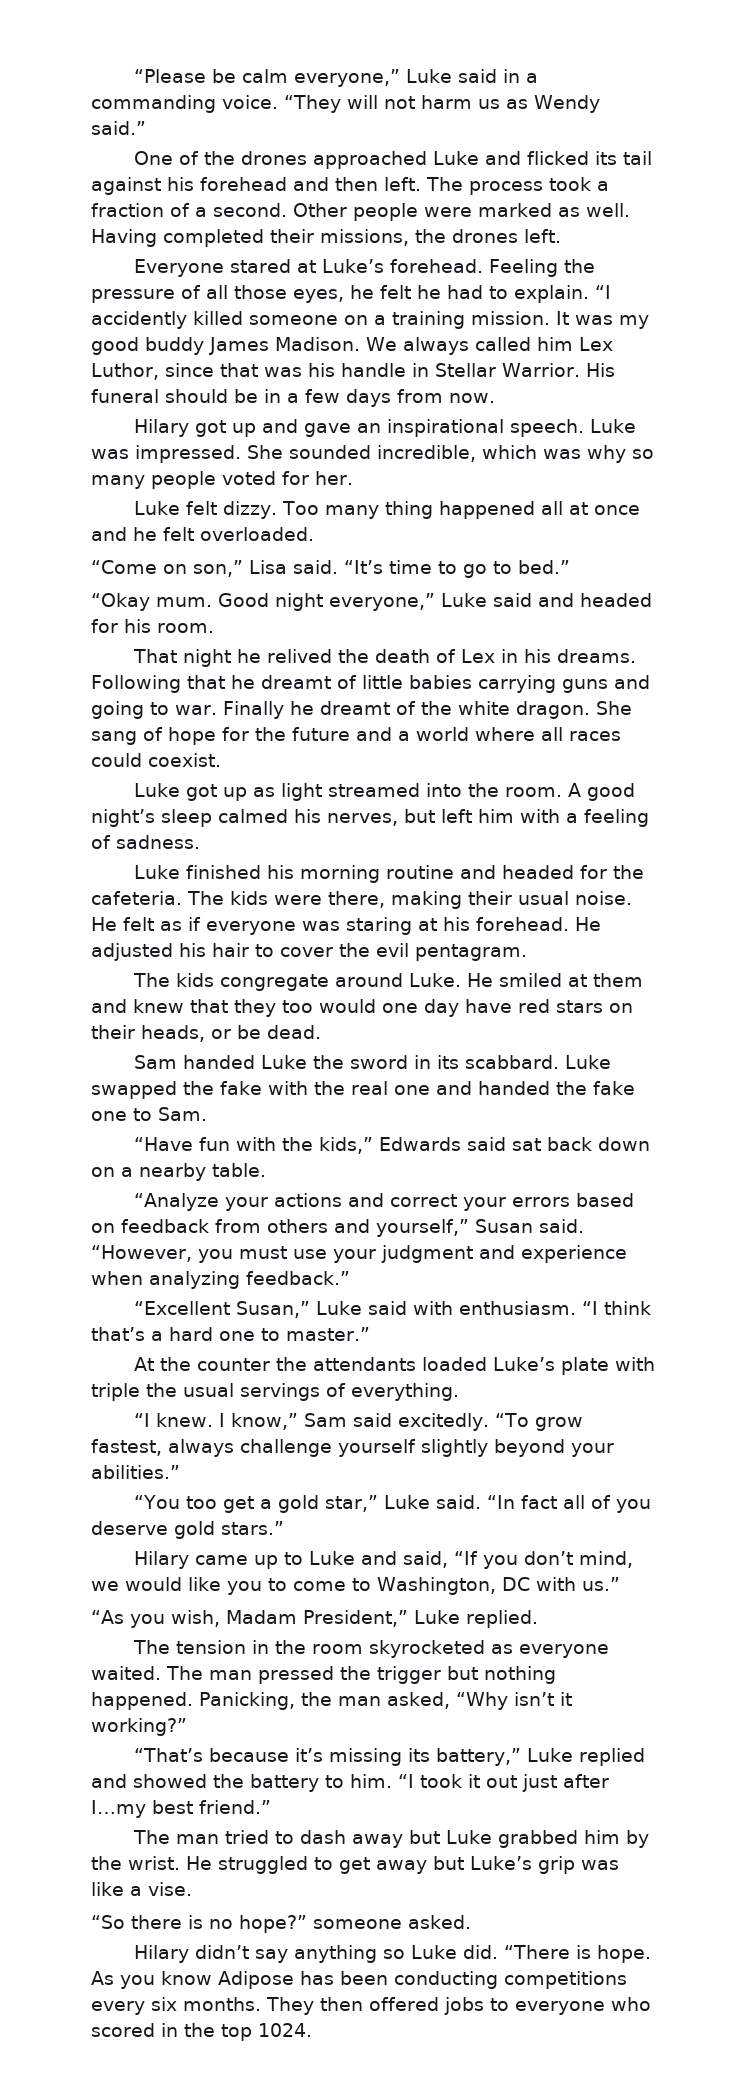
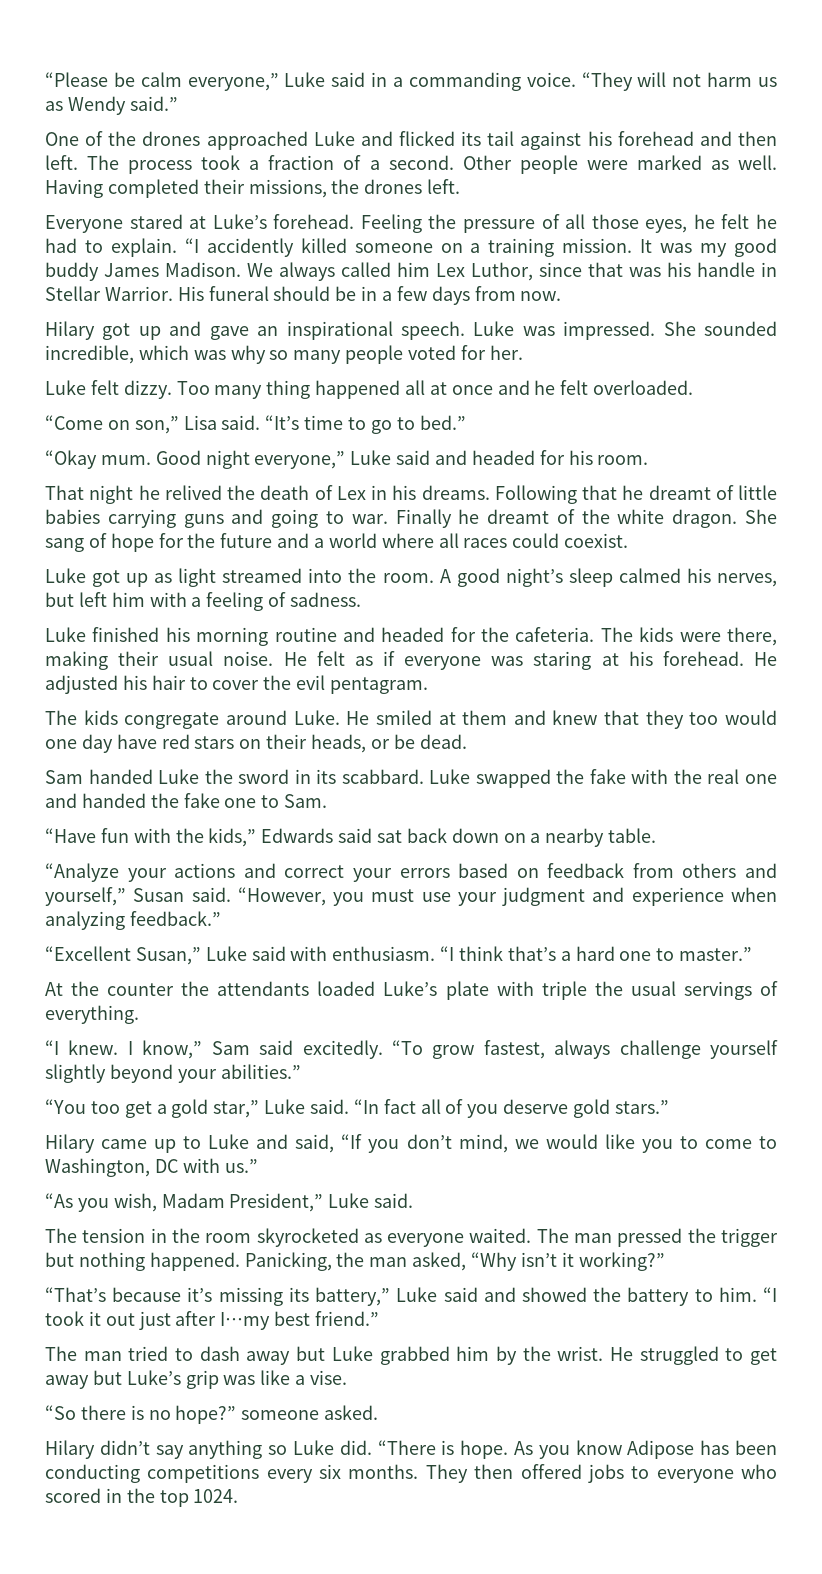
[465,1610,538,1628] replied. -> [374,1193,414,1208] said.
[578,1748,645,1766] replied -> [443,1287,478,1302] said

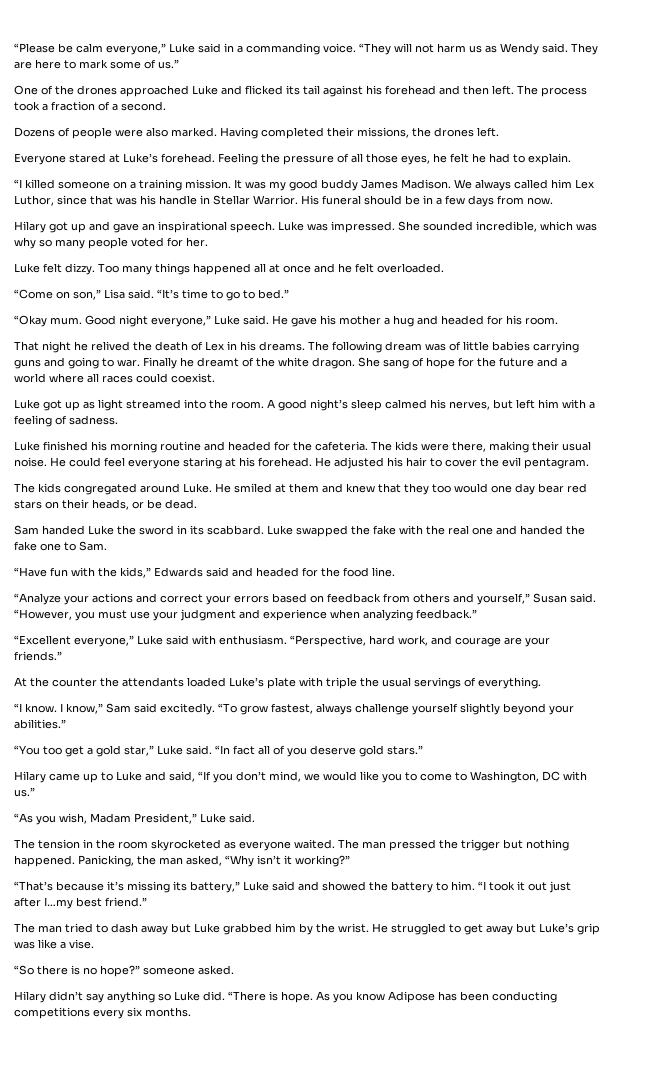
[129,96,178,111] said.” -> [542,43,598,55] [14,59,179,69] said. They are here to mark some of us.”
[462,155,777,174] Other people were marked as well. -> [14,127,217,139] // Dozens of people were also marked.
[184,238,294,257] “I accidently -> [14,179,22,188] // “I
[266,380,311,399] thing -> [155,263,190,275] things
[396,450,431,465] said -> [243,315,414,327] said. He gave his mother a hug
[494,485,711,504] Following that he dreamt -> [308,341,446,353] The following dream was
[316,651,524,670] felt as if everyone was -> [69,457,180,469] could feel everyone
[124,712,220,729] congregate -> [64,483,137,495] congregated
[116,734,157,749] have -> [538,483,564,493] bear
[377,828,657,847] sat back down on a nearby table. -> [232,567,395,577] and headed for the food line.
[135,947,201,965] Susan,” -> [74,635,134,647] everyone,”
[440,946,753,961] “I think that’s a hard one to master.” -> [290,635,550,647] [14,651,62,661] “Perspective, hard work, and courage are your friends.”
[68,1040,119,1055] knew. -> [25,703,57,713] know.
[425,1464,778,1483] [45,1488,239,1507] They then offered jobs to everyone who scored in the top 1024. -> (191, 1012) none

